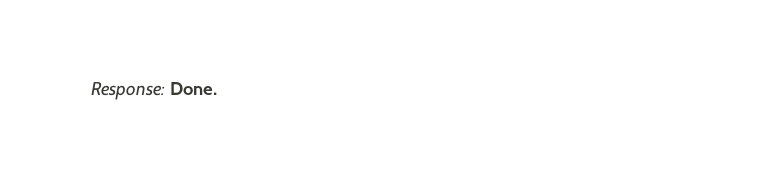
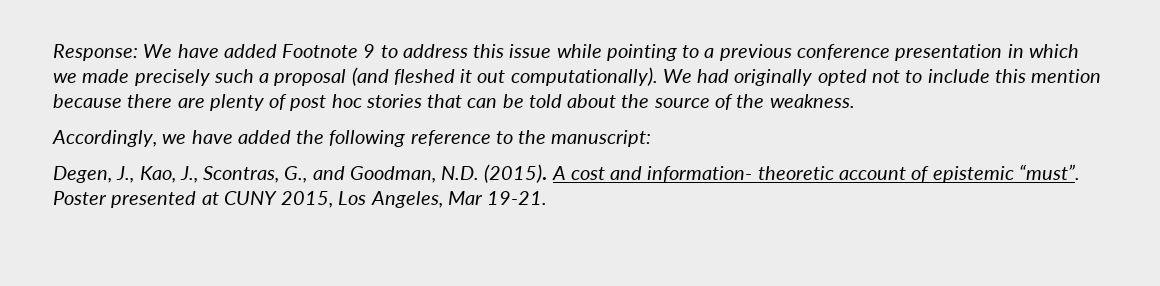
[169,82,217,95] Done. -> [143,44,1079,61] [53,67,1102,86] [53,94,855,111] [52,130,652,147] [53,164,1080,183] [53,191,548,208] We have added Footnote 9 to address this issue while pointing to a previous conference presentation in which we made precisely such a proposal (and fleshed it out computationally). We had originally opted not to include this mention because there are plenty of post hoc stories that can be told about the source of the weakness. // Accordingly, we have added the following reference to the manuscript: // Degen, J., Kao, J., Scontras, G., and Goodman, N.D. (2015). A cost and information- theoretic account of epistemic “must”. Poster presented at CUNY 2015, Los Angeles, Mar 19-21.

